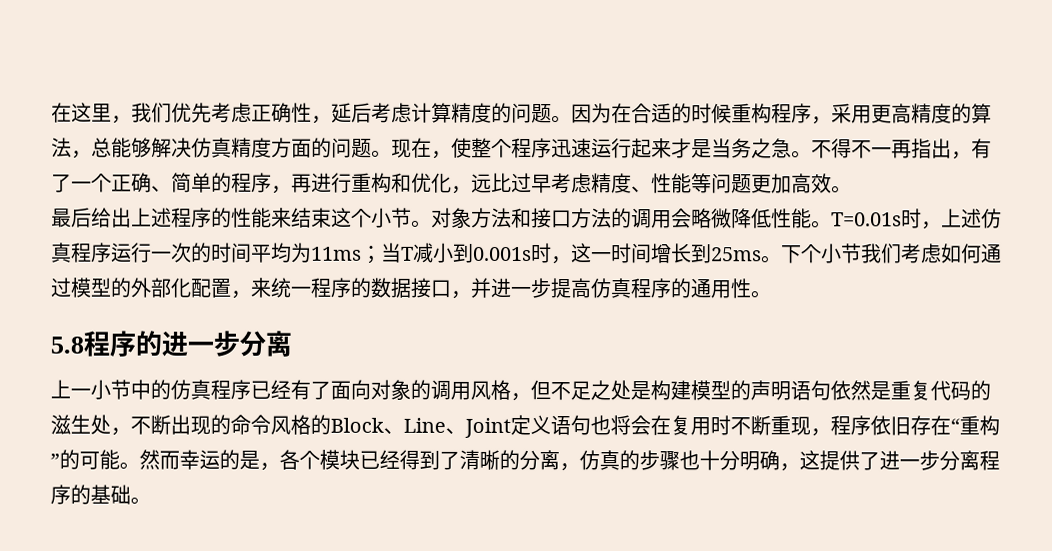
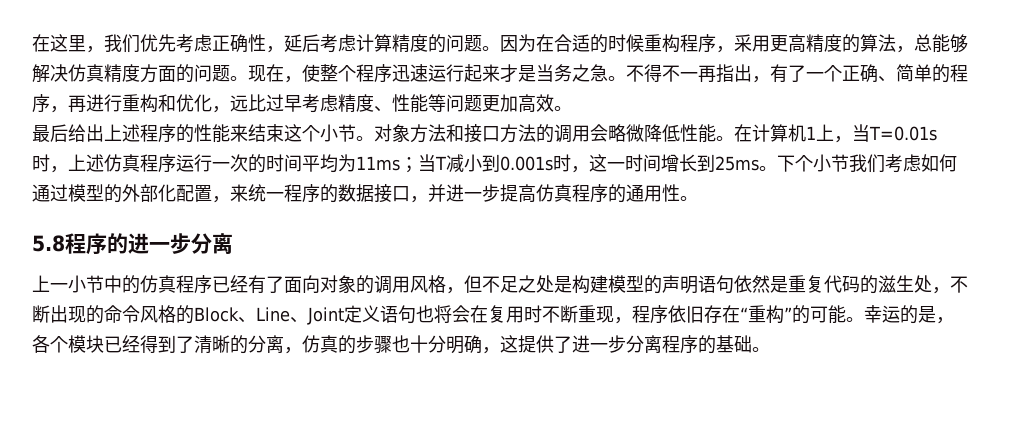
(832, 224) none -> [734,124,870,143] 在计算机1上，当
[139,449,180,470] 然而 -> (864, 319) none

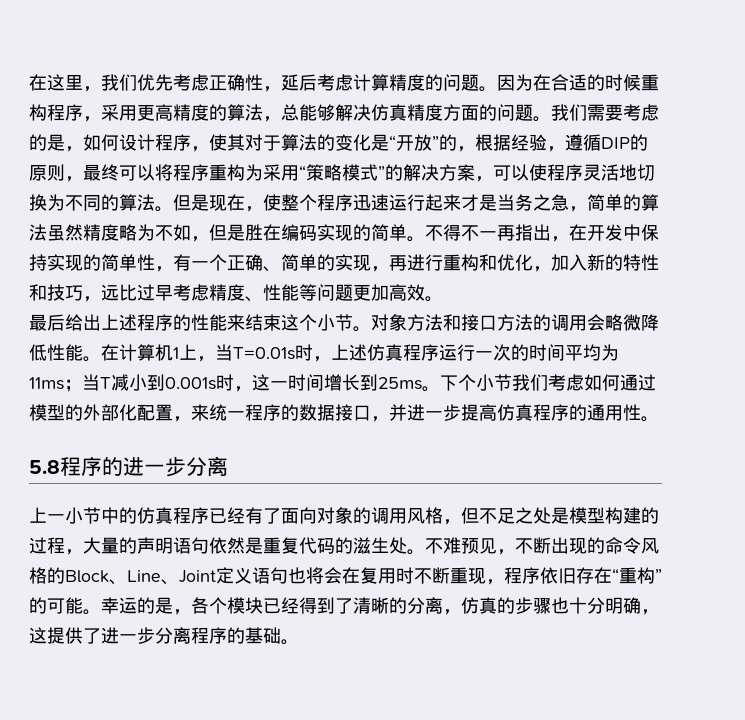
(248, 78) none -> [551,104,659,121] [29,134,648,152] [29,164,655,182] [29,194,209,212] 我们需要考虑的是，如何设计程序，使其对于算法的变化是“开放”的，根据经验，遵循DIP的原则，最终可以将程序重构为采用“策略模式”的解决方案，可以使程序灵活地切换为不同的算法。但是
(608, 73) none -> [569,194,659,212] [29,224,407,242] ，简单的算法虽然精度略为不如，但是胜在编码实现的简单
[770,64,806,83] 有了 -> [569,224,659,241] [29,254,191,272] 在开发中保持实现的简单性，有
[950,64,968,82] [32,94,50,113] 程序 -> [335,254,371,271] 实现
(230, 109) none -> [551,254,659,271] [29,284,101,302] 加入新的特性和技巧，
[572,275,644,294] 构建模型 -> [569,507,659,524] [29,537,119,555] 模型构建的过程，大量
(932, 284) none -> [407,537,497,555] 。不难预见

